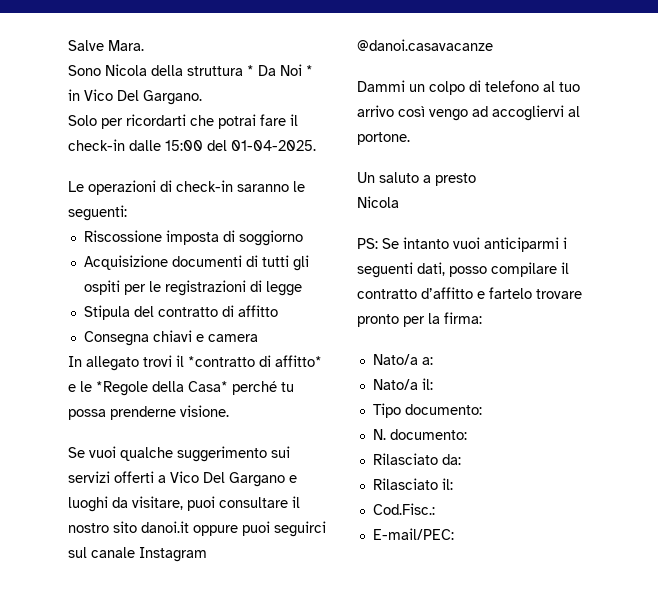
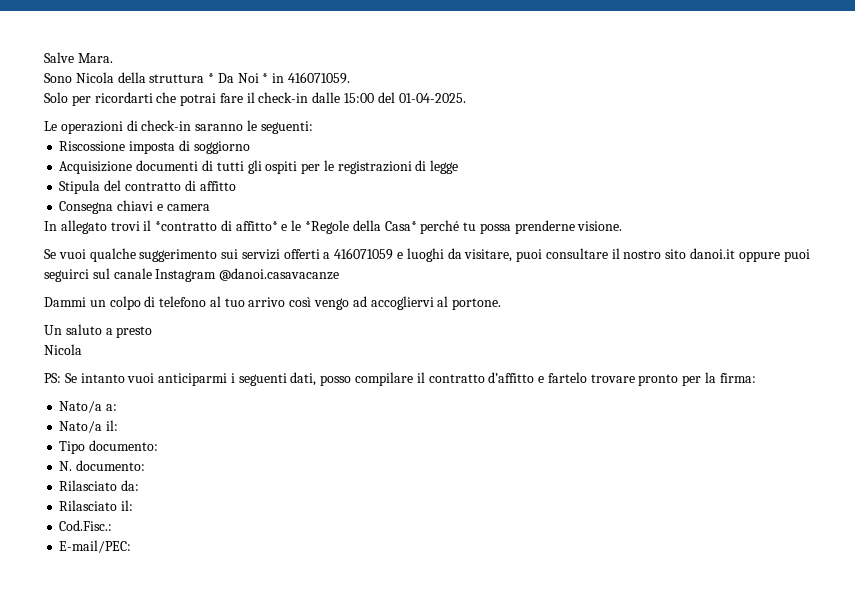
[84,89,202,105] Vico Del Gargano. -> [288,72,351,84] 416071059.
[170,471,285,487] Vico Del Gargano -> [334,248,394,260] 416071059

